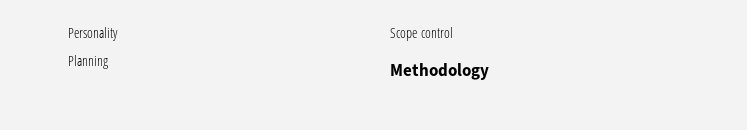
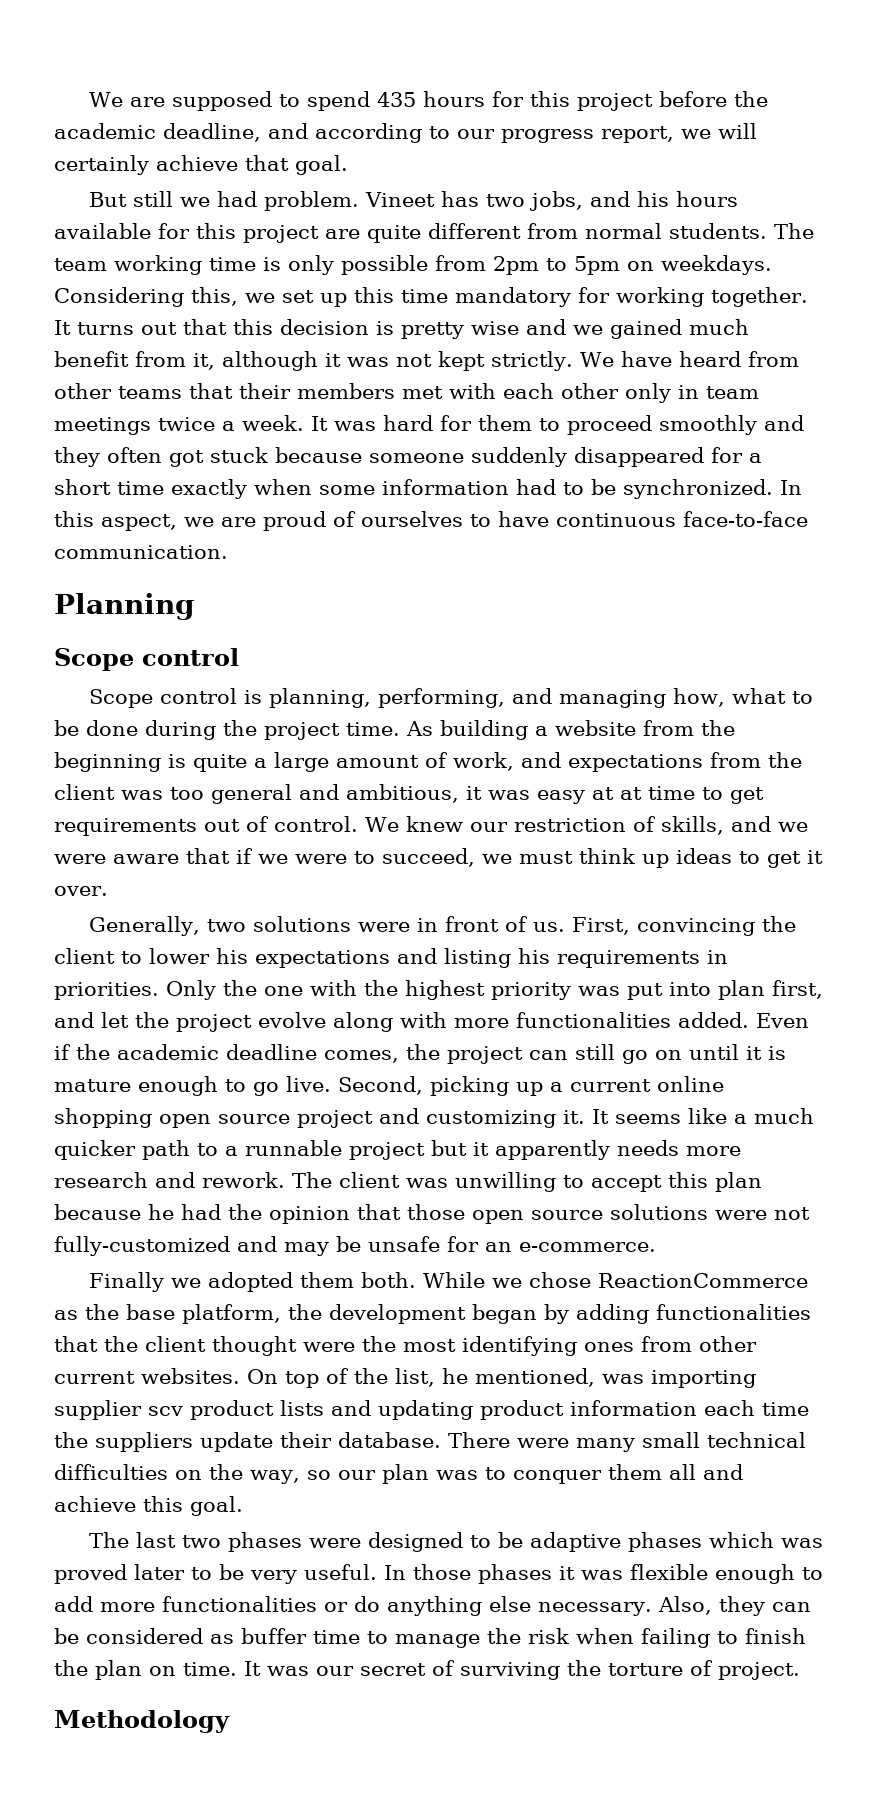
[68,27,118,41] [68,55,108,69] [390,27,453,41] Personality // Planning // Scope control -> [89,91,769,111] [54,123,757,143] [54,155,348,175] [89,191,739,211] [54,223,814,243] [54,255,772,275] [54,287,808,307] [54,319,749,339] [54,351,799,371] [54,383,759,403] [54,415,804,435] [54,447,762,467] [54,479,802,499] [54,511,808,531] [54,545,228,559] [54,593,195,620] [54,648,239,671] [89,688,813,708] [54,720,735,740] [54,752,802,772] [54,784,764,804] [54,816,808,836] [54,848,823,868] [54,886,108,896] [89,916,796,936] [54,948,728,968] [54,980,823,1000] [54,1012,809,1032] [54,1044,786,1064] [54,1076,724,1096] [54,1108,814,1128] [54,1140,741,1160] [54,1172,762,1192] [54,1204,810,1224] [54,1236,656,1256] [89,1272,809,1292] [54,1304,811,1324] [54,1336,757,1356] [54,1368,756,1388] [54,1400,809,1420] [54,1432,806,1452] [54,1464,743,1484] [54,1496,243,1516] [89,1532,824,1552] [54,1564,823,1584] [54,1596,811,1616] [54,1628,806,1648] [54,1660,800,1680] We are supposed to spend 435 hours for this project before the academic deadline, and according to our progress report, we will certainly achieve that goal. // But still we had problem. Vineet has two jobs, and his hours available for this project are quite different from normal students. The team working time is only possible from 2pm to 5pm on weekdays. Considering this, we set up this time mandatory for working together. It turns out that this decision is pretty wise and we gained much benefit from it, although it was not kept strictly. We have heard from other teams that their members met with each other only in team meetings twice a week. It was hard for them to proceed smoothly and they often got stuck because someone suddenly disappeared for a short time exactly when some information had to be synchronized. In this aspect, we are proud of ourselves to have continuous face-to-face communication. // Planning // Scope control // Scope control is planning, performing, and managing how, what to be done during the project time. As building a website from the beginning is quite a large amount of work, and expectations from the client was too general and ambitious, it was easy at at time to get requirements out of control. We knew our restriction of skills, and we were aware that if we were to succeed, we must think up ideas to get it over. // Generally, two solutions were in front of us. First, convincing the client to lower his expectations and listing his requirements in priorities. Only the one with the highest priority was put into plan first, and let the project evolve along with more functionalities added. Even if the academic deadline comes, the project can still go on until it is mature enough to go live. Second, picking up a current online shopping open source project and customizing it. It seems like a much quicker path to a runnable project but it apparently needs more research and rework. The client was unwilling to accept this plan because he had the opinion that those open source solutions were not fully-customized and may be unsafe for an e-commerce. // Finally we adopted them both. While we chose ReactionCommerce as the base platform, the development began by adding functionalities that the client thought were the most identifying ones from other current websites. On top of the list, he mentioned, was importing supplier scv product lists and updating product information each time the suppliers update their database. There were many small technical difficulties on the way, so our plan was to conquer them all and achieve this goal. // The last two phases were designed to be adaptive phases which was proved later to be very useful. In those phases it was flexible enough to add more functionalities or do anything else necessary. Also, they can be considered as buffer time to manage the risk when failing to finish the plan on time. It was our secret of surviving the torture of project.

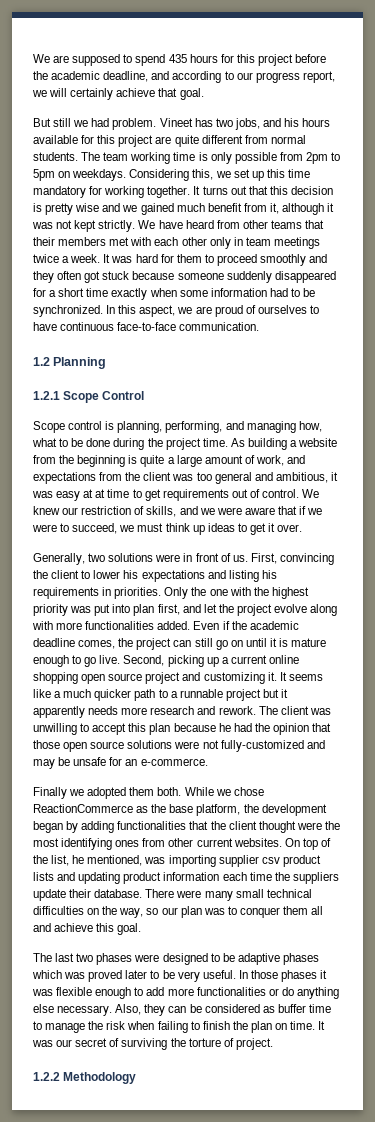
(228, 552) none -> [33,357,50,366] 1.2
[54,648,239,671] Scope control -> [33,391,145,403] 1.2.1 Scope Control
[148,1406,183,1416] scv -> [261,857,280,864] csv
(800, 1671) none -> [33,1072,60,1081] 1.2.2

